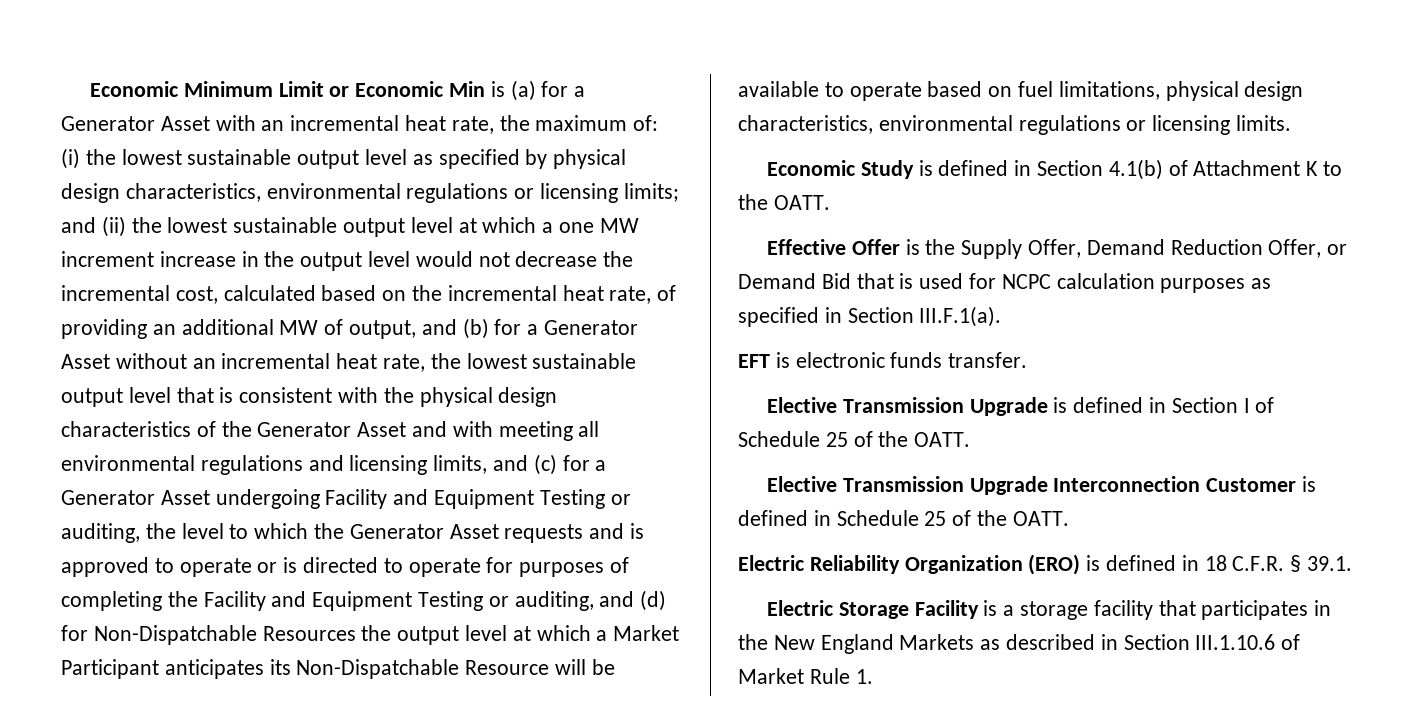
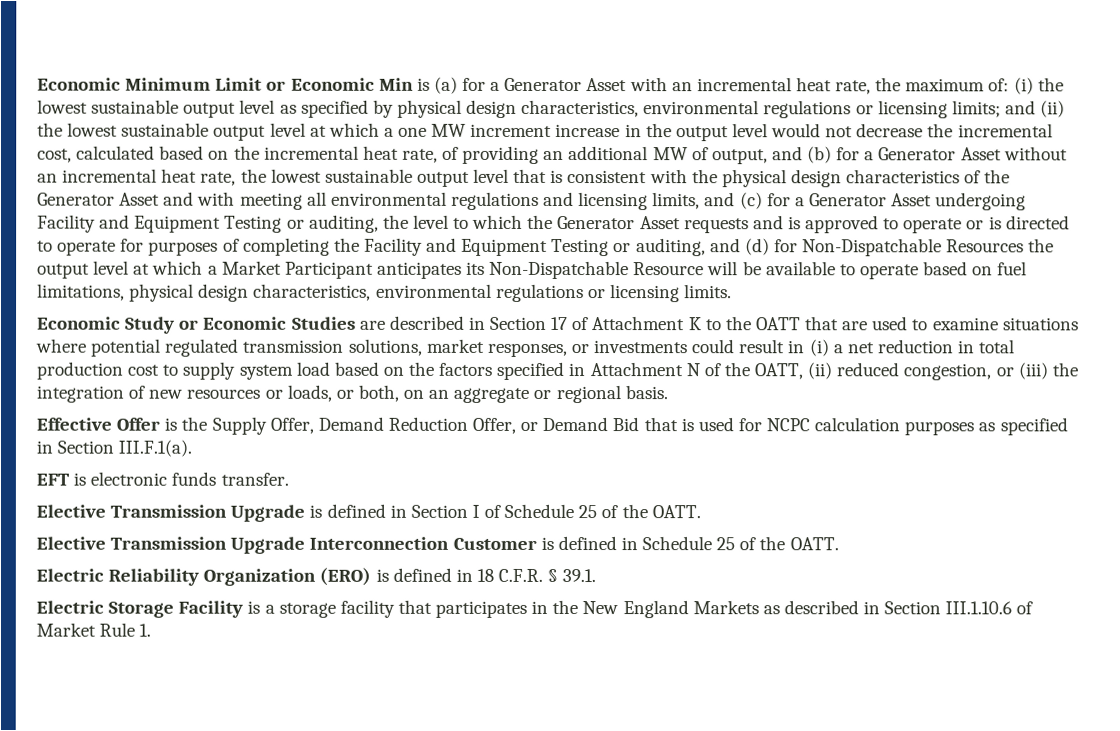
[918,159,1163,180] is defined in Section 4.1(b) -> [179,315,569,331] or Economic Studies are described in Section 17
[773,195,830,210] OATT. -> [755,316,1079,331] [36,338,1016,358] [36,361,1079,381] [36,384,668,404] OATT that are used to examine situations where potential regulated transmission solutions, market responses, or investments could result in (i) a net reduction in total production cost to supply system load based on the factors specified in Attachment N of the OATT, (ii) reduced congestion, or (iii) the integration of new resources or loads, or both, on an aggregate or regional basis.

